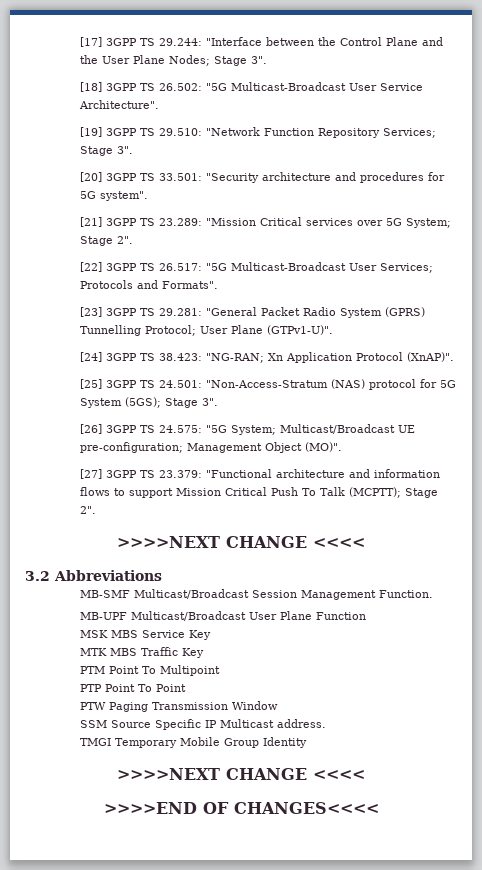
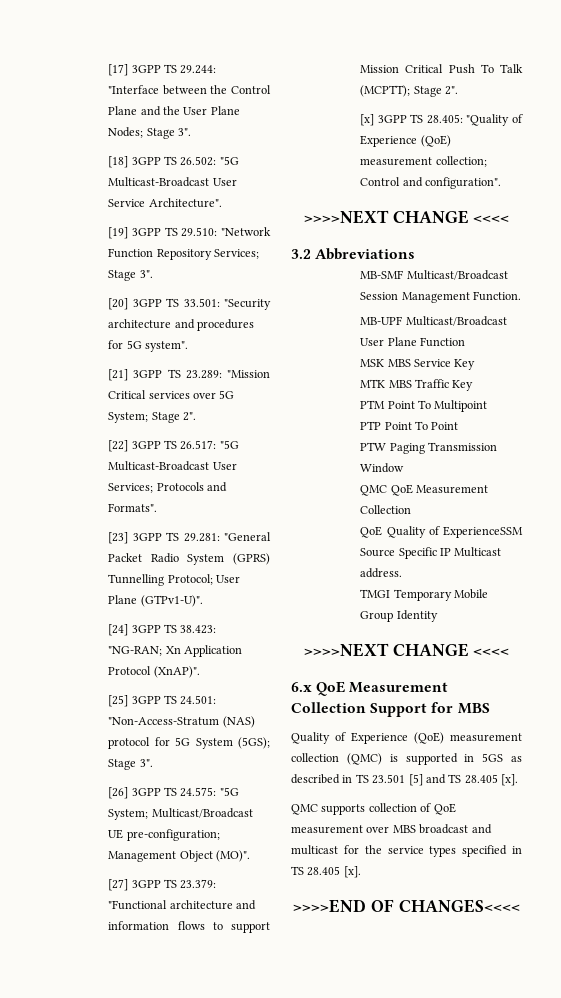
(96, 510) none -> [360,114,523,126] [360,135,451,147] [360,156,487,167] [360,177,502,189] // [x] 3GPP TS 28.405: "Quality of Experience (QoE) measurement collection; Control and configuration".
[79,720,107,728] SSM -> [360,484,489,496] [360,505,412,514] [360,526,523,538] QMC QoE Measurement Collection // QoE Quality of ExperienceSSM
(365, 775) none -> [291,681,449,696] [291,702,490,717] [291,732,522,744] [291,753,522,765] [291,774,518,786] [291,803,456,815] [291,824,492,834] [291,845,522,857] [291,866,361,878] // 6.x QoE Measurement Collection Support for MBS // Quality of Experience (QoE) measurement collection (QMC) is supported in 5GS as described in TS 23.501 [5] and TS 28.405 [x]. // QMC supports collection of QoE measurement over MBS broadcast and multicast for the service types specified in TS 28.405 [x].

